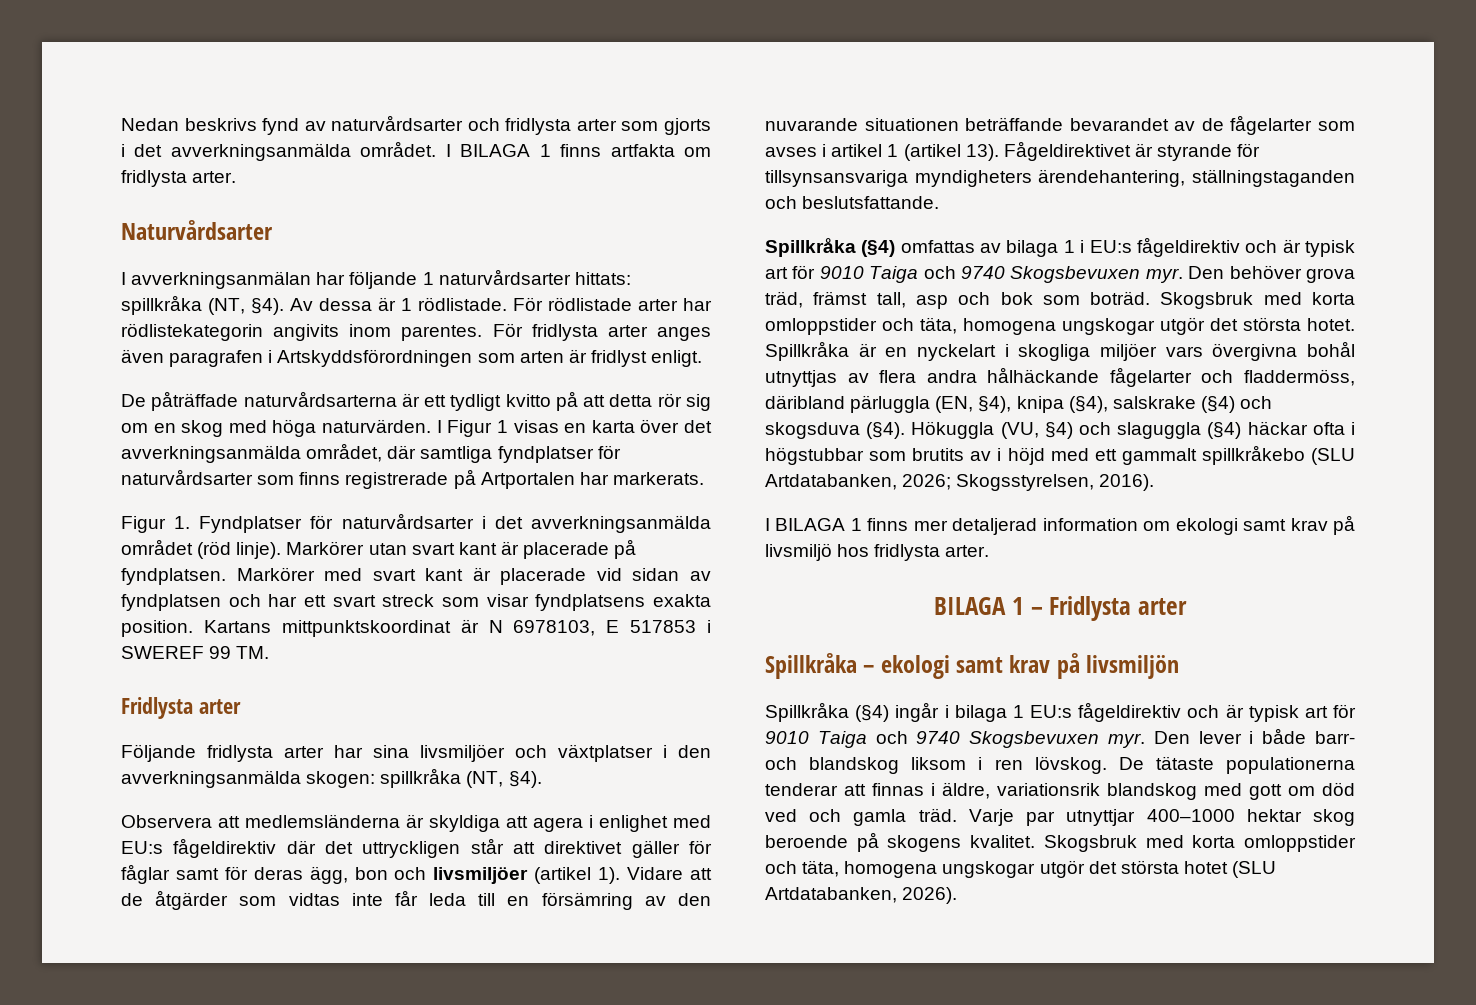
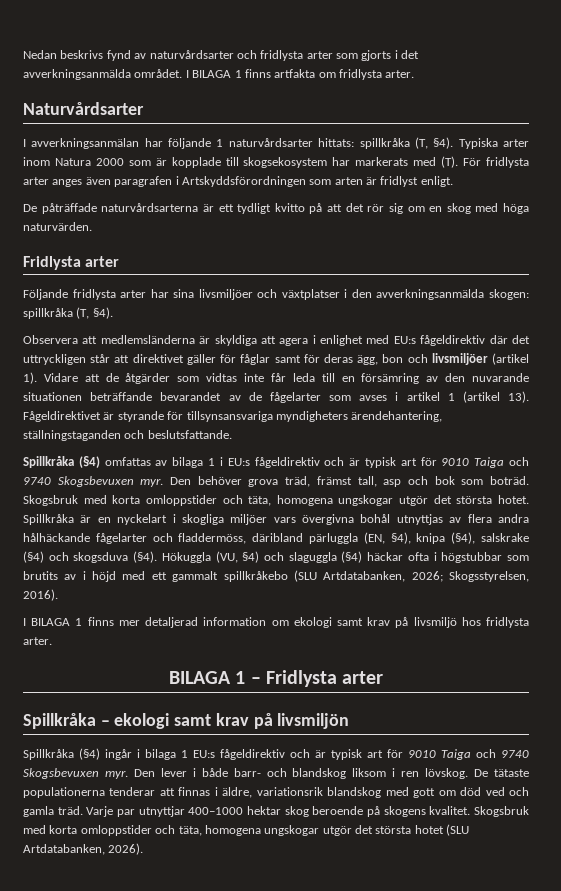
[208,297,712,315] [121,323,483,341] (NT, §4). Av dessa är 1 rödlistade. För rödlistade arter har rödlistekategorin angivits inom parentes. -> [414,137,530,149] [23,156,459,168] (T, §4). Typiska arter inom Natura 2000 som är kopplade till skogsekosystem har markerats med (T).
[609,394,653,407] detta -> [345,203,364,212] det
[436,419,712,437] [121,443,621,463] [121,469,704,489] [121,513,711,533] [121,539,637,559] [121,567,711,585] [121,594,711,611] [121,619,711,637] [121,646,270,659] I Figur 1 visas en karta över det avverkningsanmälda området, där samtliga fyndplatser för naturvårdsarter som finns registrerade på Artportalen har markerats. // Figur 1. Fyndplatser för naturvårdsarter i det avverkningsanmälda området (röd linje). Markörer utan svart kant är placerade på fyndplatsen. Markörer med svart kant är placerade vid sidan av fyndplatsen och har ett svart streck som visar fyndplatsens exakta position. Kartans mittpunktskoordinat är N 6978103, E 517853 i SWEREF 99 TM. -> (92, 226) none
[466,771,504,788] (NT, -> [76,307,90,319] (T,

